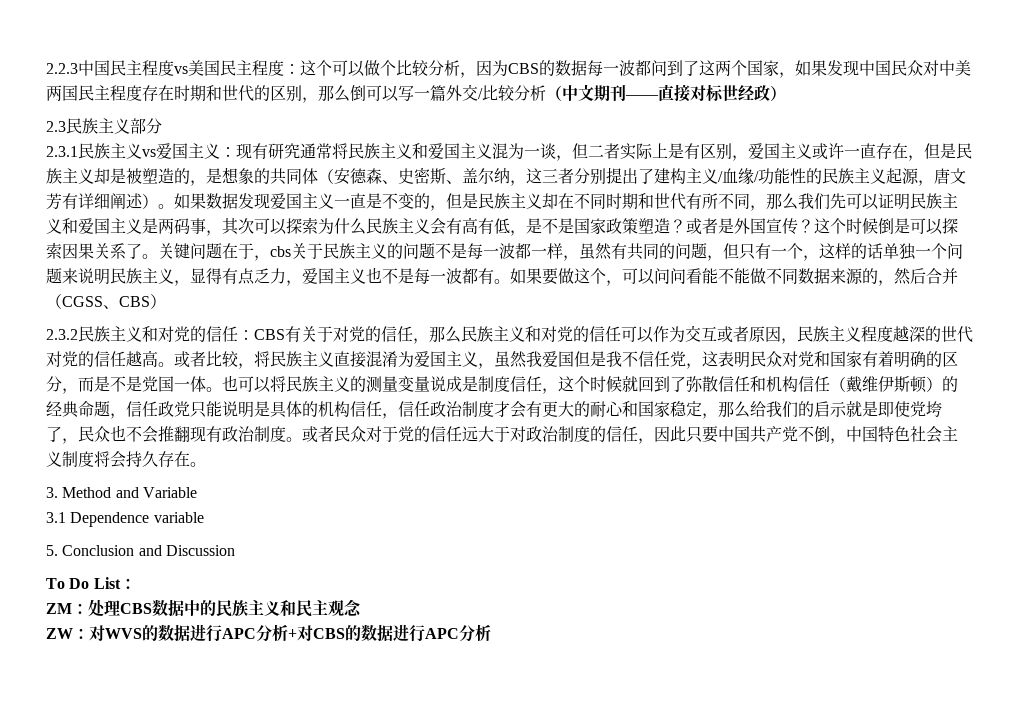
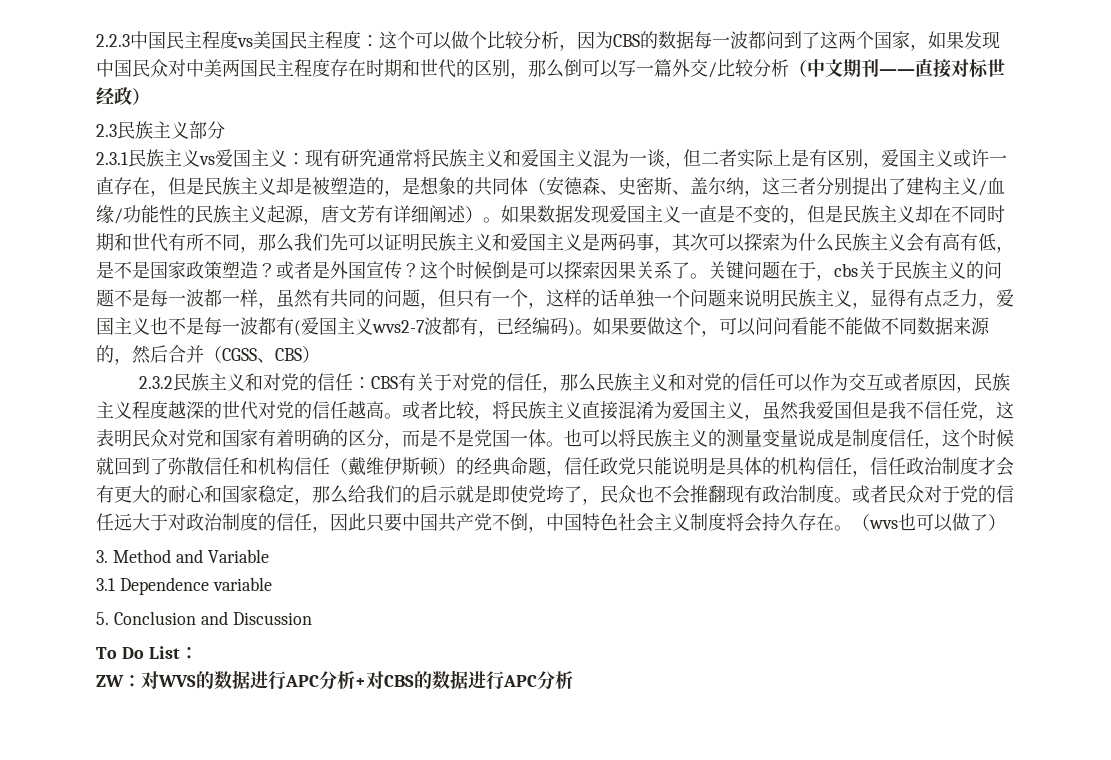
(494, 276) none -> [294,317,575,337] (爱国主义wvs2-7波都有，已经编码)
(206, 464) none -> [852,513,1006,532] （wvs也可以做了）
[46,599,361,617] // ZM：处理CBS数据中的民族主义和民主观念 -> (198, 653) none

